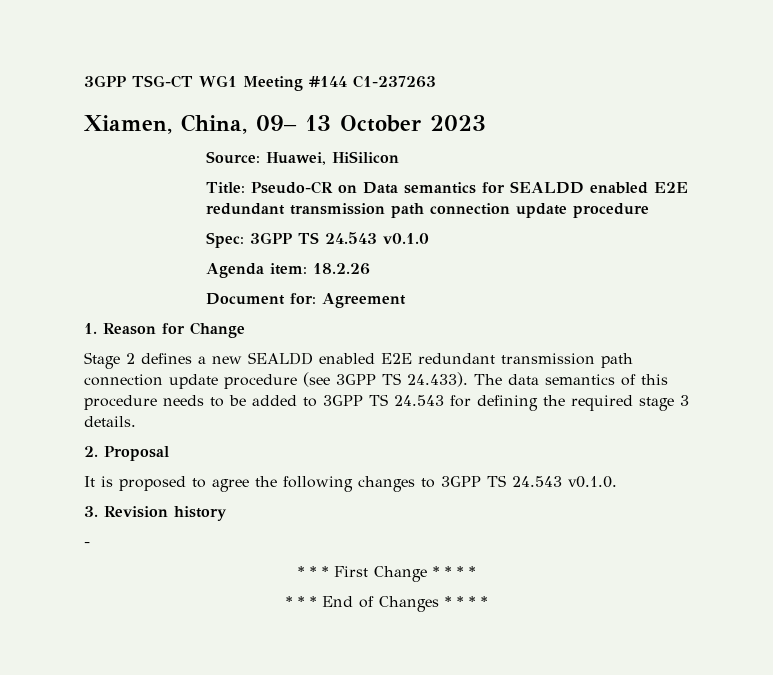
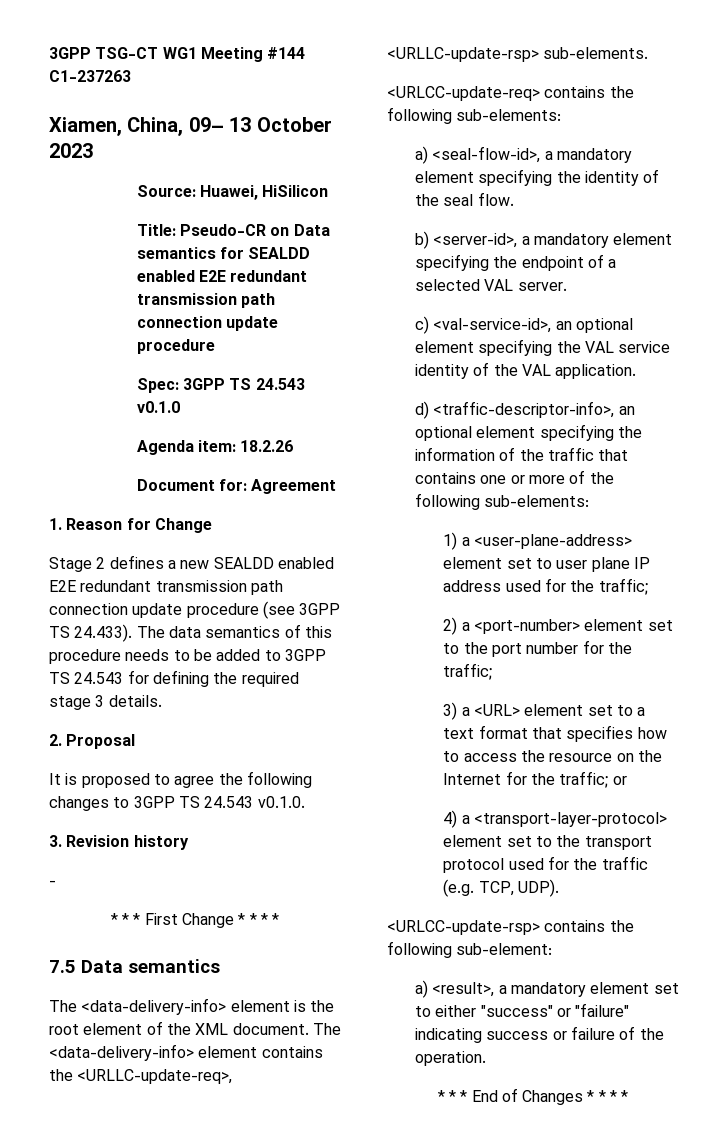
(475, 571) none -> [49,959,220,973] [49,998,335,1015] [49,1021,341,1035] [49,1044,323,1061] [49,1069,233,1084] [387,47,649,62] [387,86,634,101] [387,107,562,124] [415,146,633,164] [415,169,660,186] [415,192,514,206] [415,231,673,249] [415,254,617,271] [415,279,567,291] [415,316,634,334] [415,339,671,356] [415,362,637,379] [415,401,635,419] [415,424,643,441] [415,447,629,461] [415,470,614,484] [415,493,590,510] [443,532,632,550] [443,557,650,572] [443,578,648,595] [443,617,673,635] [443,640,632,657] [443,663,493,680] [443,702,646,720] [443,725,667,742] [443,750,662,762] [443,771,627,788] [443,810,667,828] [443,835,652,850] [443,856,648,873] [443,879,559,897] [387,920,634,935] [387,941,553,958] [415,980,679,998] [415,1003,630,1017] [415,1026,664,1043] [415,1051,487,1066] // 7.5 Data semantics // The <data-delivery-info> element is the root element of the XML document. The <data-delivery-info> element contains the <URLLC-update-req>, <URLLC-update-rsp> sub-elements. // <URLCC-update-req> contains the following sub-elements: // a) <seal-flow-id>, a mandatory element specifying the identity of the seal flow. // b) <server-id>, a mandatory element specifying the endpoint of a selected VAL server. // c) <val-service-id>, an optional element specifying the VAL service identity of the VAL application. // d) <traffic-descriptor-info>, an optional element specifying the information of the traffic that contains one or more of the following sub-elements: // 1) a <user-plane-address> element set to user plane IP address used for the traffic; // 2) a <port-number> element set to the port number for the traffic; // 3) a <URL> element set to a text format that specifies how to access the resource on the Internet for the traffic; or // 4) a <transport-layer-protocol> element set to the transport protocol used for the traffic (e.g. TCP, UDP). // <URLCC-update-rsp> contains the following sub-element: // a) <result>, a mandatory element set to either "success" or "failure" indicating success or failure of the operation.

